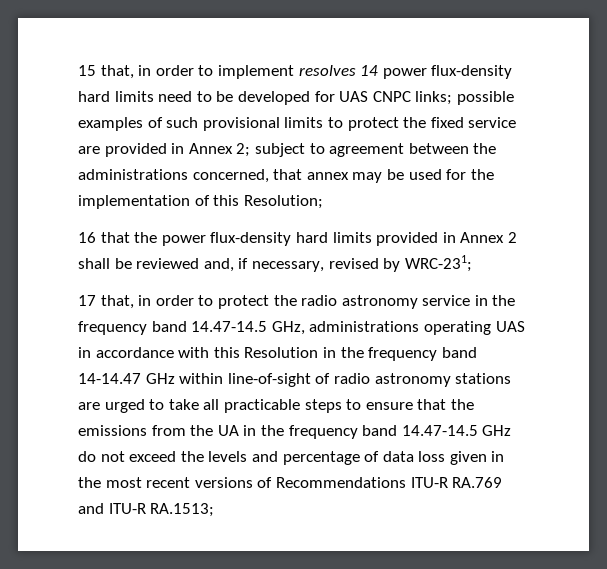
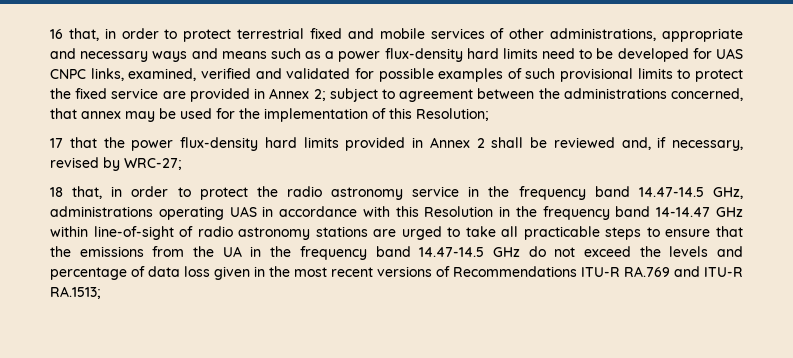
[78,65,379,79] 15 that, in order to implement resolves 14 -> [50,28,743,42] [50,48,335,62] 16 that, in order to protect terrestrial fixed and mobile services of other administrations, appropriate and necessary ways and means such as a
[415,91,453,105] links; -> [90,68,374,81] links, examined, verified and validated for
[78,232,96,243] 16 -> [50,138,63,148] 17
[404,255,472,272] [78,295,96,306] WRC-231; // 17 -> [124,158,182,170] [50,187,63,197] WRC-27; // 18

